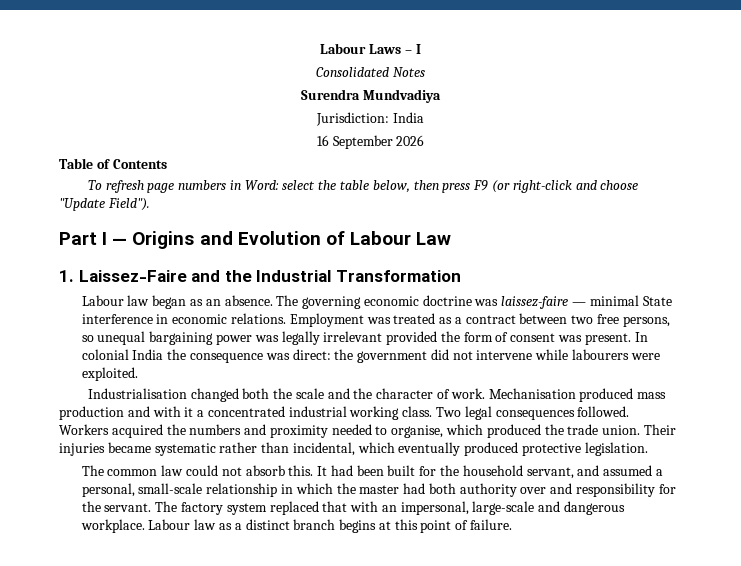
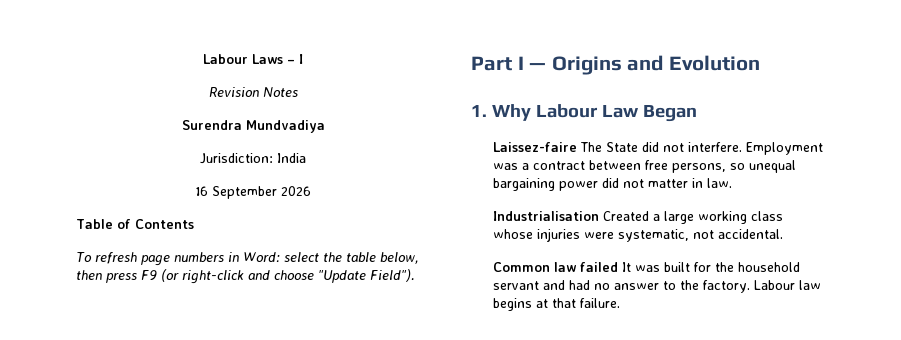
[316,67,390,77] Consolidated -> [208,87,259,97] Revision
[325,231,345,245] of -> [471,104,531,121] // 1. Why
[59,270,461,282] [81,295,672,309] [81,313,453,327] // 1. Laissez-Faire and the Industrial Transformation // Labour law began as an absence. The governing economic doctrine was laissez-faire — minimal State interference in economic relations. Employment was treated as -> [642,105,697,122] [492,142,823,155] [492,163,518,170] Began // Laissez-faire The State did not interfere. Employment was
[571,315,594,324] two -> (641, 165) none
[254,331,648,345] [81,349,660,363] [81,367,138,381] [87,388,667,402] [59,406,630,420] [59,424,676,438] [59,442,648,456] [81,465,663,479] [81,483,676,497] [81,501,625,515] [80,519,469,533] was legally irrelevant provided the form of consent was present. In colonial India the consequence was direct: the government did not intervene while labourers were exploited. // Industrialisation changed both the scale and the character of work. Mechanisation produced mass production and with it a concentrated industrial working class. Two legal consequences followed. Workers acquired the numbers and proximity needed to organise, which produced the trade union. Their injuries became systematic rather than incidental, which eventually produced protective legislation. // The common law could not absorb this. It had been built for the household servant, and assumed a personal, small-scale relationship in which the master had both authority over and responsibility for the servant. The factory system replaced that with an impersonal, large-scale and dangerous workplace. Labour law as a distinct branch begins at this point of -> [601,178,732,188] [492,211,783,224] [492,228,783,242] [492,262,800,272] [492,280,821,293] [492,298,576,311] did not matter in law. // Industrialisation Created a large working class whose injuries were systematic, not accidental. // Common law failed It was built for the household servant and had no answer to the factory. Labour law begins at that

